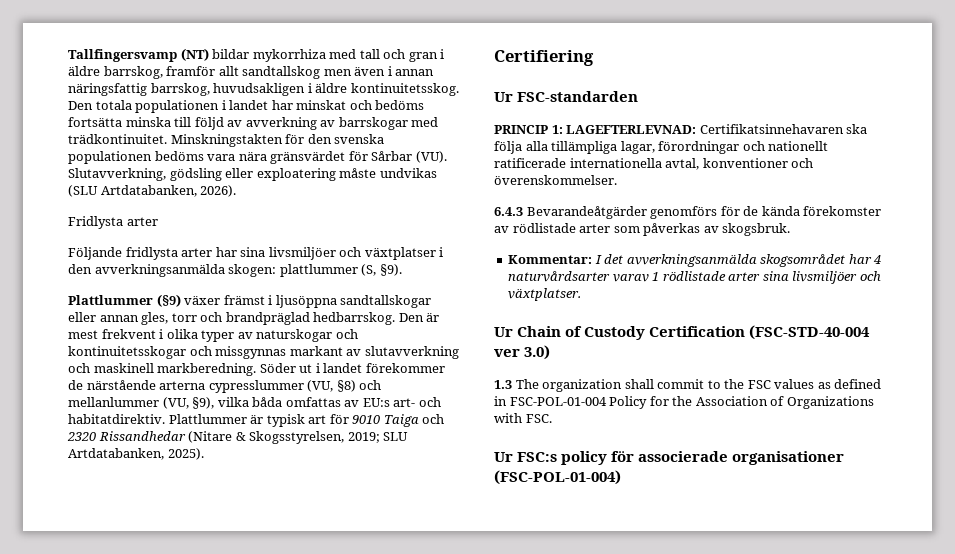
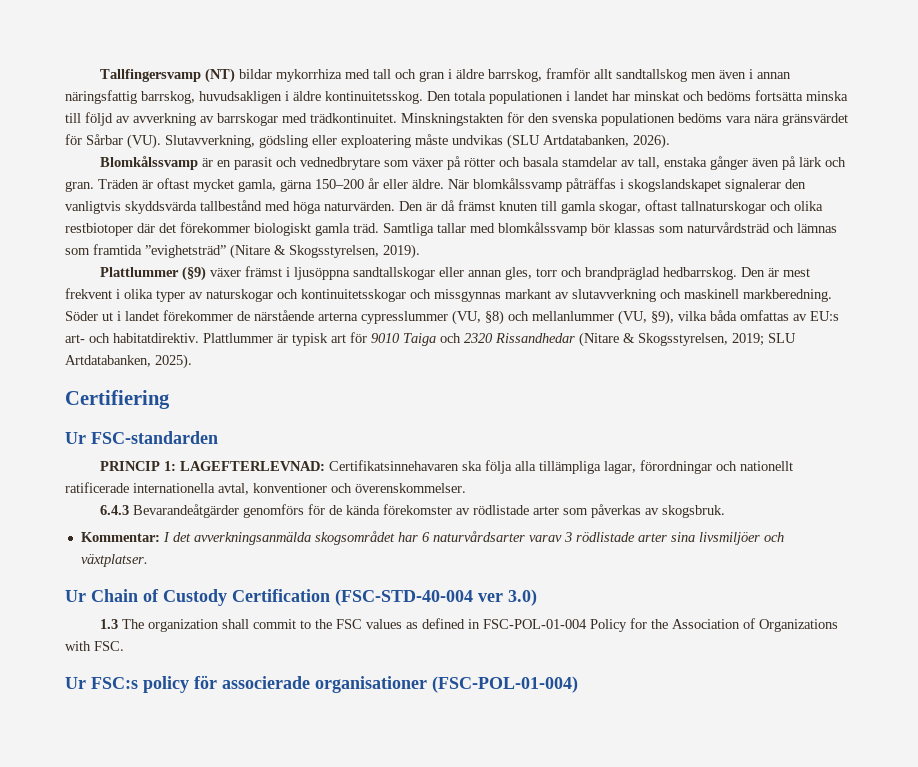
[68,216,158,229] [68,247,444,260] [68,264,402,277] Fridlysta arter // Följande fridlysta arter har sina livsmiljöer och växtplatser i den avverkningsanmälda skogen: plattlummer (S, §9). -> [100,156,847,170] [65,178,806,192] [65,200,823,214] [65,222,837,236] [65,244,420,259] Blomkålssvamp är en parasit och vednedbrytare som växer på rötter och basala stamdelar av tall, enstaka gånger även på lärk och gran. Träden är oftast mycket gamla, gärna 150–200 år eller äldre. När blomkålssvamp påträffas i skogslandskapet signalerar den vanligtvis skyddsvärda tallbestånd med höga naturvärden. Den är då främst knuten till gamla skogar, oftast tallnaturskogar och olika restbiotoper där det förekommer biologiskt gamla träd. Samtliga tallar med blomkålssvamp bör klassas som naturvårdsträd och lämnas som framtida ”evighetsträd” (Nitare & Skogsstyrelsen, 2019).
[873,255,882,264] 4 -> [421,532,430,542] 6
[652,272,660,281] 1 -> [563,532,572,542] 3

